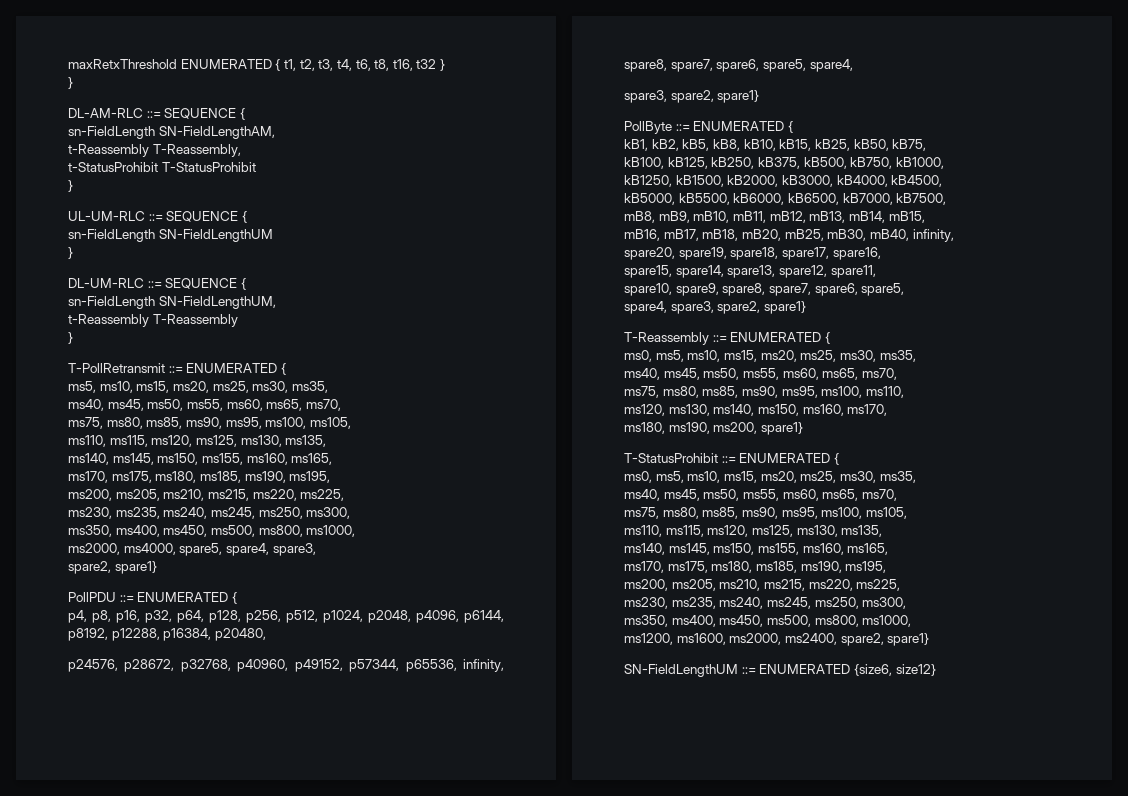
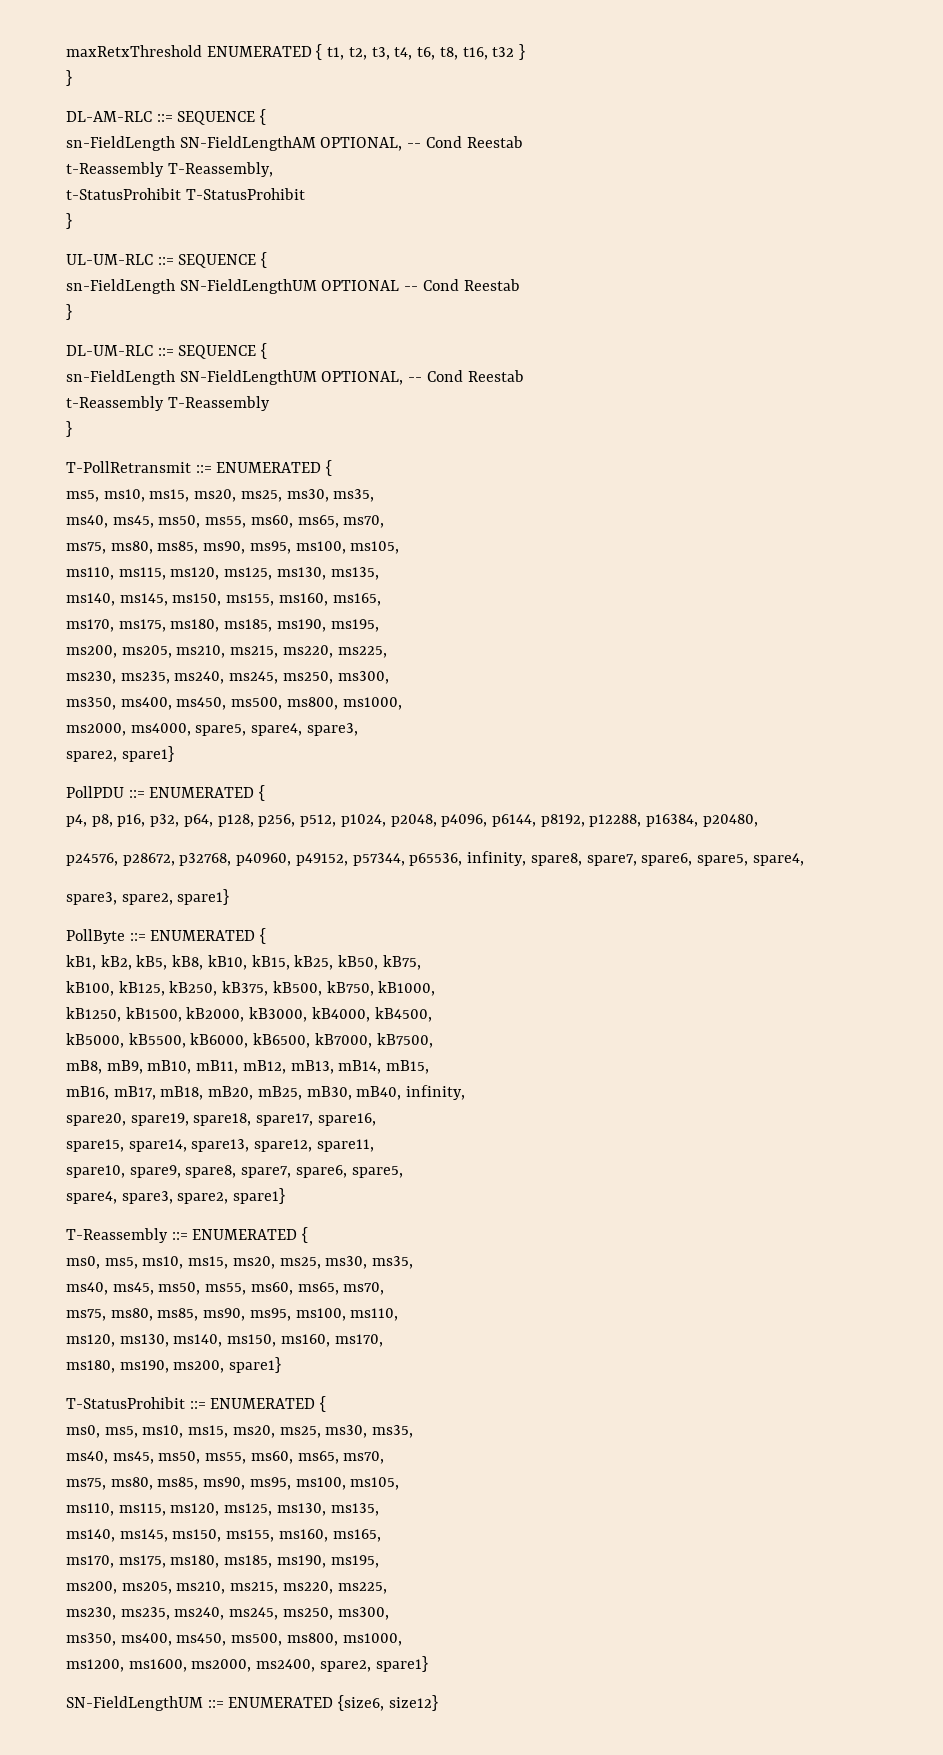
[158,126,275,139] SN-FieldLengthAM, -> [179,136,523,151] SN-FieldLengthAM OPTIONAL, -- Cond Reestab
(273, 235) none -> [321,279,520,291] OPTIONAL -- Cond Reestab
[158,296,276,309] SN-FieldLengthUM, -> [179,370,524,385] SN-FieldLengthUM OPTIONAL, -- Cond Reestab

